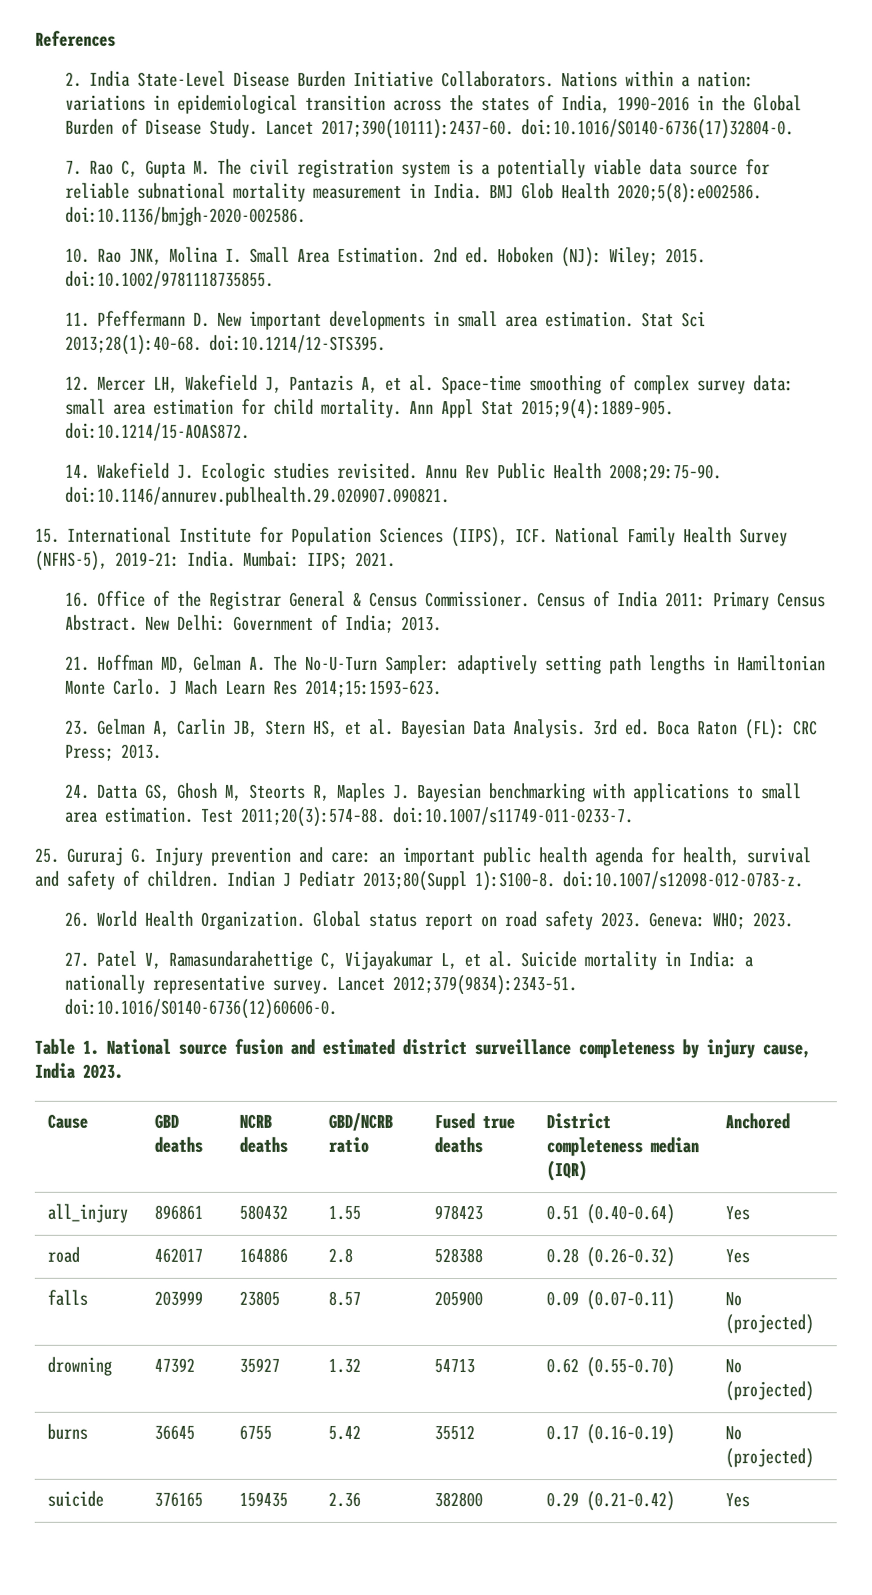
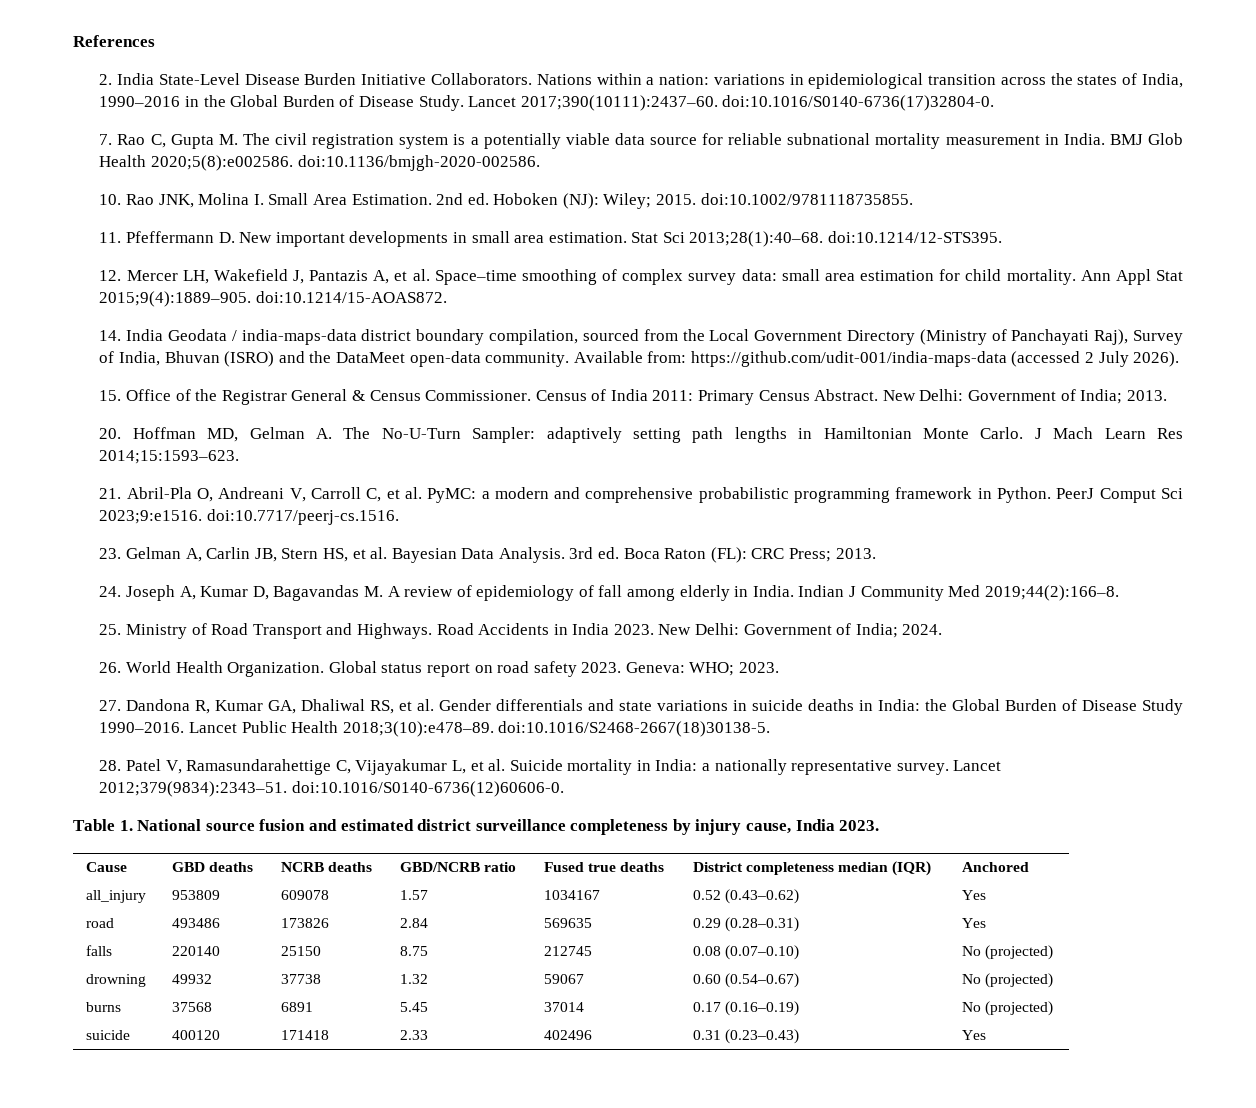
[96,462,722,482] [64,486,450,507] [35,526,788,548] [35,550,396,571] [64,591,90,607] Wakefield J. Ecologic studies revisited. Annu Rev Public Health 2008;29:75–90. doi:10.1146/annurev.publhealth.29.020907.090821. // 15. International Institute for Population Sciences (IIPS), ICF. National Family Health Survey (NFHS-5), 2019–21: India. Mumbai: IIPS; 2021. // 16. -> [126,329,1183,345] [99,351,1180,367] [99,390,122,401] India Geodata / india-maps-data district boundary compilation, sourced from the Local Government Directory (Ministry of Panchayati Raj), Survey of India, Bhuvan (ISRO) and the DataMeet open-data community. Available from: https://github.com/udit-001/india-maps-data (accessed 2 July 2026). // 15.
[64,655,90,671] 21. -> [99,428,122,439] 20.
(442, 688) none -> [99,487,1184,503] [99,509,399,525] // 21. Abril-Pla O, Andreani V, Carroll C, et al. PyMC: a modern and comprehensive probabilistic programming framework in Python. PeerJ Comput Sci 2023;9:e1516. doi:10.7717/peerj-cs.1516.
[95,782,802,803] [63,806,633,827] [34,846,811,867] [34,870,803,892] Datta GS, Ghosh M, Steorts R, Maples J. Bayesian benchmarking with applications to small area estimation. Test 2011;20(3):574–88. doi:10.1007/s11749-011-0233-7. // 25. Gururaj G. Injury prevention and care: an important public health agenda for health, survival and safety of children. Indian J Pediatr 2013;80(Suppl 1):S100–8. doi:10.1007/s12098-012-0783-z. -> [125,585,1119,601] [99,623,943,639] Joseph A, Kumar D, Bagavandas M. A review of epidemiology of fall among elderly in India. Indian J Community Med 2019;44(2):166–8. // 25. Ministry of Road Transport and Highways. Road Accidents in India 2023. New Delhi: Government of India; 2024.
(89, 959) none -> [126,699,1183,715] [99,721,771,737] [99,760,122,771] Dandona R, Kumar GA, Dhaliwal RS, et al. Gender differentials and state variations in suicide deaths in India: the Global Burden of Disease Study 1990–2016. Lancet Public Health 2018;3(10):e478–89. doi:10.1016/S2468-2667(18)30138-5. // 28.
[154,1204,204,1220] [239,1204,289,1220] [328,1205,362,1220] [434,1204,484,1221] [546,1204,676,1225] [725,1206,751,1221] [47,1246,81,1263] [154,1247,204,1263] [239,1247,289,1263] [328,1247,354,1263] [434,1247,484,1264] [546,1247,676,1268] [725,1249,751,1264] [47,1289,89,1306] [154,1290,204,1306] [239,1290,281,1306] [328,1290,362,1306] [434,1290,484,1307] [546,1290,676,1311] 896861 | 580432 | 1.55 | 978423 | 0.51 (0.40–0.64) | Yes // road | 462017 | 164886 | 2.8 | 528388 | 0.28 (0.26–0.32) | Yes // falls | 203999 | 23805 | 8.57 | 205900 | 0.09 (0.07–0.11) -> [171,890,220,900] [280,890,329,900] [399,890,428,900] [543,890,600,900] [692,889,799,904] [961,890,986,900] [85,918,114,928] [171,918,220,928] [280,918,329,928] [399,918,428,928] [543,918,592,928] [692,917,799,932] [961,918,986,928] [85,945,112,956] [171,946,220,956] [280,946,321,956] [399,946,428,956] [543,946,592,956] [692,945,799,960] 953809 | 609078 | 1.57 | 1034167 | 0.52 (0.43–0.62) | Yes // road | 493486 | 173826 | 2.84 | 569635 | 0.29 (0.28–0.31) | Yes // falls | 220140 | 25150 | 8.75 | 212745 | 0.08 (0.07–0.10)
[154,1357,196,1373] [239,1357,281,1373] 47392 | 35927 -> [171,974,212,984] [280,974,321,984] 49932 | 37738
[434,1358,476,1374] [546,1357,676,1378] 54713 | 0.62 (0.55–0.70) -> [543,974,584,984] [692,973,799,988] 59067 | 0.60 (0.54–0.67)
[154,1424,196,1440] [239,1424,273,1440] [328,1424,362,1440] [434,1424,476,1441] 36645 | 6755 | 5.42 | 35512 -> [171,1002,212,1012] [280,1002,313,1012] [399,1002,428,1012] [543,1002,584,1012] 37568 | 6891 | 5.45 | 37014
[154,1491,204,1507] [239,1491,289,1507] [328,1491,362,1507] [434,1491,484,1508] [546,1491,676,1512] 376165 | 159435 | 2.36 | 382800 | 0.29 (0.21–0.42) -> [171,1030,220,1040] [280,1030,329,1040] [399,1030,428,1040] [543,1030,592,1040] [692,1029,799,1044] 400120 | 171418 | 2.33 | 402496 | 0.31 (0.23–0.43)

